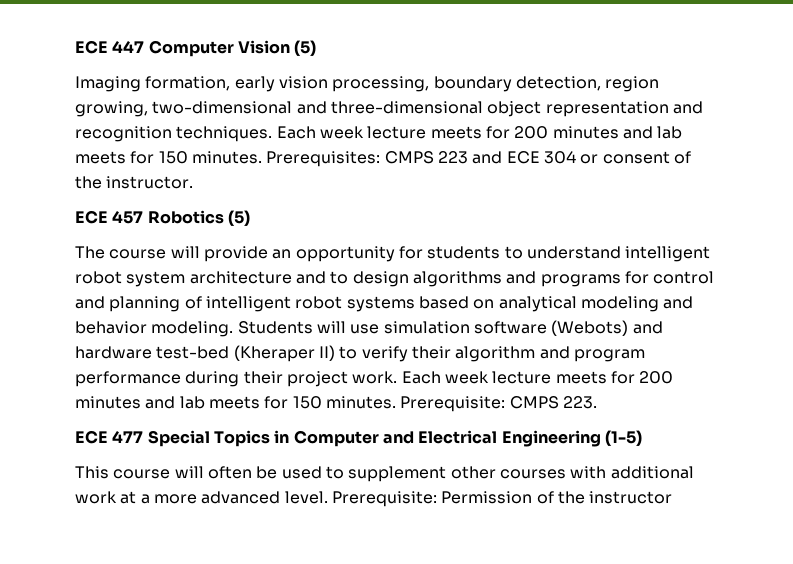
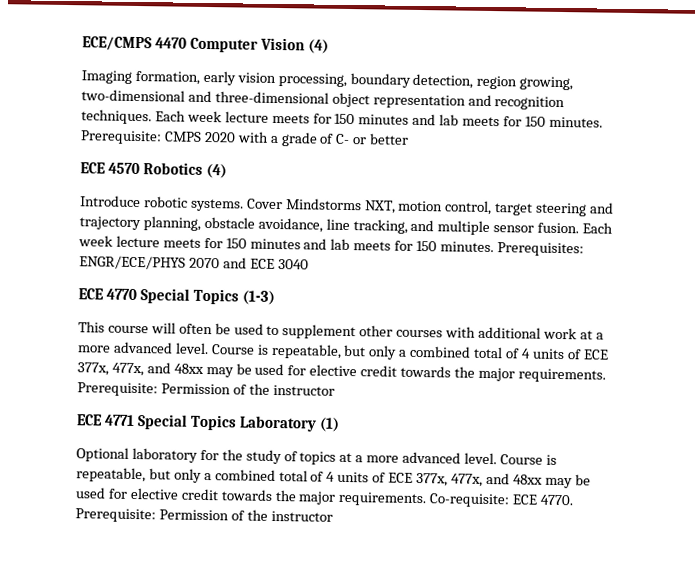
[75,40,145,54] ECE 447 -> [82,36,187,52] ECE/CMPS 4470
[294,40,317,56] (5) -> [307,39,329,54] (4)
[514,126,683,139] [75,151,691,167] [75,176,194,189] [75,210,250,226] [75,246,711,262] [75,271,715,287] [75,296,694,312] [75,320,663,337] [75,345,645,362] [75,371,674,387] 200 minutes and lab meets for 150 minutes. Prerequisites: CMPS 223 and ECE 304 or consent of the instructor. // ECE 457 Robotics (5) // The course will provide an opportunity for students to understand intelligent robot system architecture and to design algorithms and programs for control and planning of intelligent robot systems based on analytical modeling and behavior modeling. Students will use simulation software (Webots) and hardware test-bed (Kheraper II) to verify their algorithm and program performance during their project work. Each week lecture meets for 200 -> [334,113,356,125] 150
[562,396,597,409] [75,430,642,447] 223. // ECE 477 Special Topics in Computer and Electrical Engineering (1-5) -> [203,131,410,147] [80,162,227,179] [80,195,615,217] [79,216,614,236] [78,235,584,257] [79,255,309,270] [78,288,275,305] 2020 with a grade of C- or better // ECE 4570 Robotics (4) // Introduce robotic systems. Cover Mindstorms NXT, motion control, target steering and trajectory planning, obstacle avoidance, line tracking, and multiple sensor fusion. Each week lecture meets for 150 minutes and lab meets for 150 minutes. Prerequisites: ENGR/ECE/PHYS 2070 and ECE 3040 // ECE 4770 Special Topics (1-3)
[331,491,673,507] Prerequisite: Permission of the instructor -> [210,343,609,360] [77,362,606,383] [77,382,335,397] [76,414,340,432] [76,447,557,465] [76,467,591,489] [75,487,575,508] [75,508,333,523] Course is repeatable, but only a combined total of 4 units of ECE 377x, 477x, and 48xx may be used for elective credit towards the major requirements. Prerequisite: Permission of the instructor // ECE 4771 Special Topics Laboratory (1) // Optional laboratory for the study of topics at a more advanced level. Course is repeatable, but only a combined total of 4 units of ECE 377x, 477x, and 48xx may be used for elective credit towards the major requirements. Co-requisite: ECE 4770. Prerequisite: Permission of the instructor

